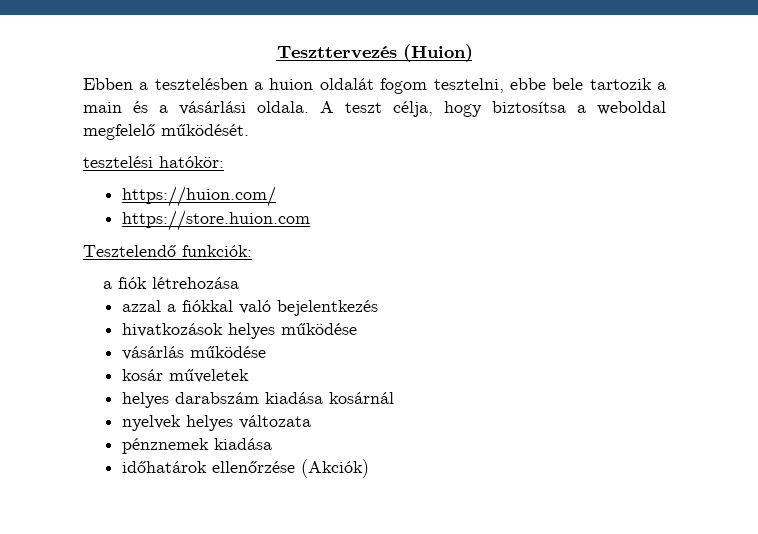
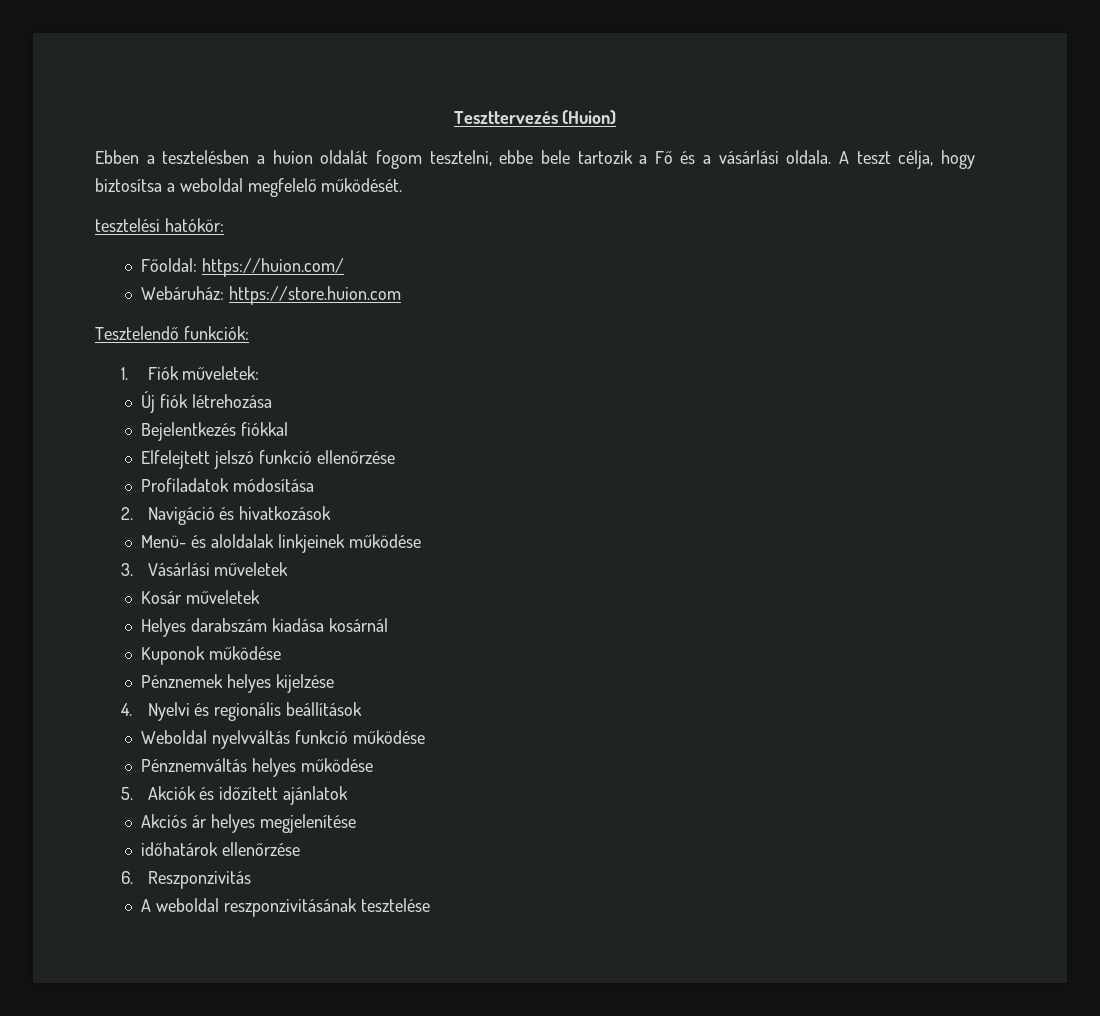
[83,102,122,113] main -> [654,151,673,164] Fő
(224, 162) none -> [141,258,198,272] Főoldal:
(277, 196) none -> [141,286,225,300] Webáruház:
[102,281,112,289] a -> [121,366,260,380] [141,391,156,413] 1. Fiók műveletek: // Új
[122,300,177,312] azzal a -> [141,422,237,441] Bejelentkezés
[239,300,379,316] [122,323,358,339] [122,346,267,360] [122,369,250,383] [122,392,395,408] [122,415,312,431] [122,438,273,454] [122,459,370,478] való bejelentkezés // hivatkozások helyes működése // vásárlás működése // kosár műveletek // helyes darabszám kiadása kosárnál // nyelvek helyes változata // pénznemek kiadása // időhatárok ellenőrzése (Akciók) -> [141,450,395,469] [141,478,314,492] [121,506,332,525] [141,534,421,553] [121,562,289,576] [141,590,260,604] [141,618,388,637] [141,646,281,665] [141,674,334,693] [121,702,363,721] [141,730,425,749] [141,758,373,777] [121,786,349,805] [141,814,356,833] [141,842,300,856] [121,871,251,889] [141,898,430,917] // Elfelejtett jelszó funkció ellenőrzése // Profiladatok módosítása // 2. Navigáció és hivatkozások // Menü- és aloldalak linkjeinek működése // 3. Vásárlási műveletek // Kosár műveletek // Helyes darabszám kiadása kosárnál // Kuponok működése // Pénznemek helyes kijelzése // 4. Nyelvi és regionális beállítások // Weboldal nyelvváltás funkció működése // Pénznemváltás helyes működése // 5. Akciók és időzített ajánlatok // Akciós ár helyes megjelenítése // időhatárok ellenőrzése // 6. Reszponzivitás // A weboldal reszponzivitásának tesztelése

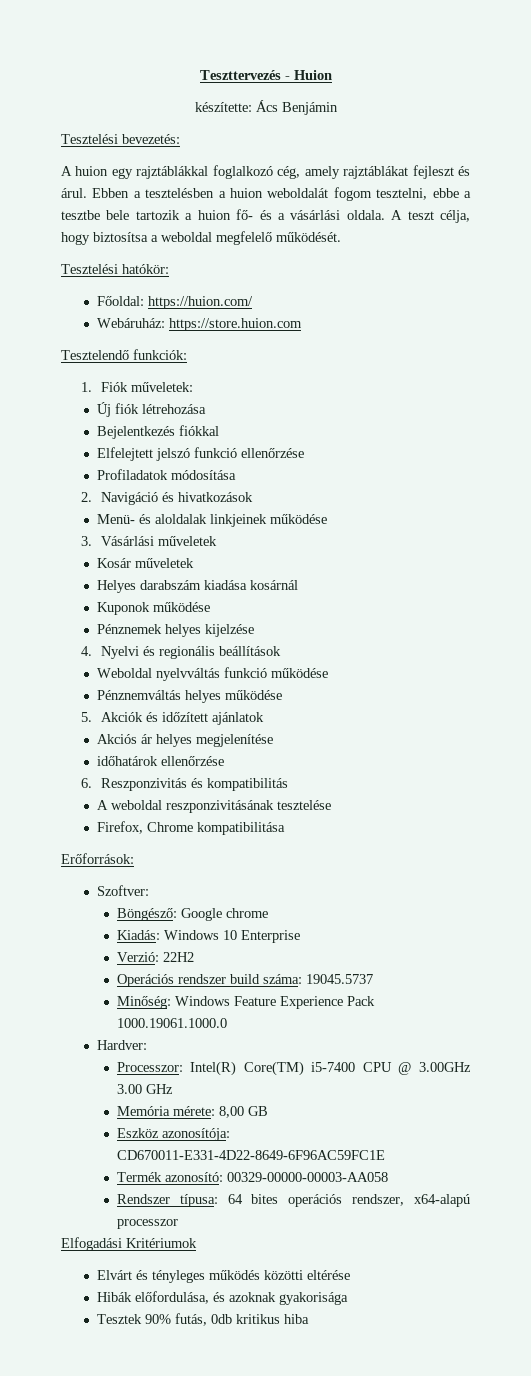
[562,110,617,125] (Huion) // -> [284,70,332,80] [194,100,338,115] [61,134,180,144] [61,165,471,179] [61,188,87,198] - Huion // készítette: Ács Benjámin // Tesztelési bevezetés: // A huion egy rajztáblákkal foglalkozó cég, amely rajztáblákat fejleszt és árul.
[320,150,369,164] oldalát -> [267,188,329,198] weboldalát
(534, 157) none -> [463,191,471,198] [61,210,100,220] a tesztbe
[654,151,673,164] Fő -> [197,209,254,220] huion fő-
[95,218,160,232] tesztelési -> [61,264,118,274] Tesztelési
(251, 880) none -> [190,778,288,791] és kompatibilitás
(430, 905) none -> [96,821,285,835] [61,853,134,864] [96,885,149,896] [116,908,268,921] [116,930,300,943] [116,952,194,962] [116,974,373,987] [116,996,375,1009] [116,1018,227,1028] [96,1040,147,1050] [116,1061,471,1076] [116,1084,173,1094] [116,1106,268,1118] [116,1128,230,1141] [116,1150,385,1160] [116,1172,388,1182] [116,1194,470,1207] [116,1219,178,1229] [61,1237,197,1251] [96,1270,350,1283] [96,1291,348,1305] [96,1313,309,1326] // Firefox, Chrome kompatibilitása // Erőforrások: // Szoftver: // Böngésző: Google chrome // Kiadás: Windows 10 Enterprise // Verzió: 22H2 // Operációs rendszer build száma: 19045.5737 // Minőség: Windows Feature Experience Pack 1000.19061.1000.0 // Hardver: // Processzor: Intel(R) Core(TM) i5-7400 CPU @ 3.00GHz 3.00 GHz // Memória mérete: 8,00 GB // Eszköz azonosítója: CD670011-E331-4D22-8649-6F96AC59FC1E // Termék azonosító: 00329-00000-00003-AA058 // Rendszer típusa: 64 bites operációs rendszer, x64-alapú processzor // Elfogadási Kritériumok // Elvárt és tényleges működés közötti eltérése // Hibák előfordulása, és azoknak gyakorisága // Tesztek 90% futás, 0db kritikus hiba

